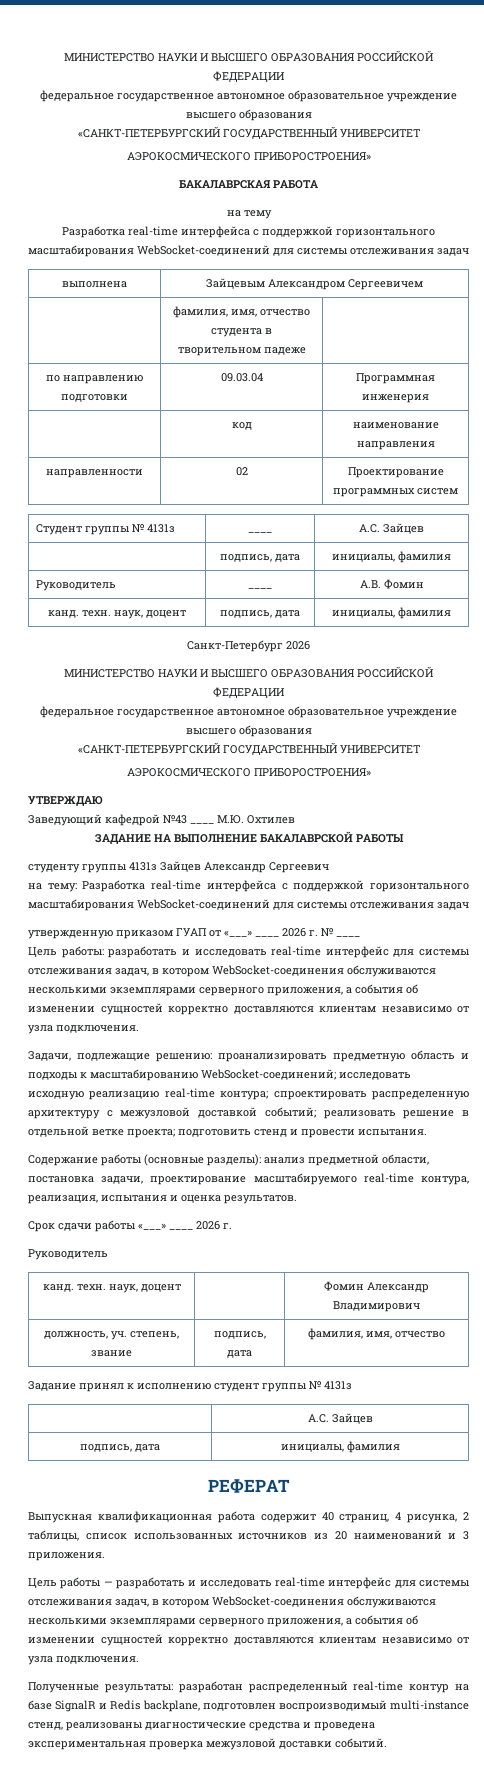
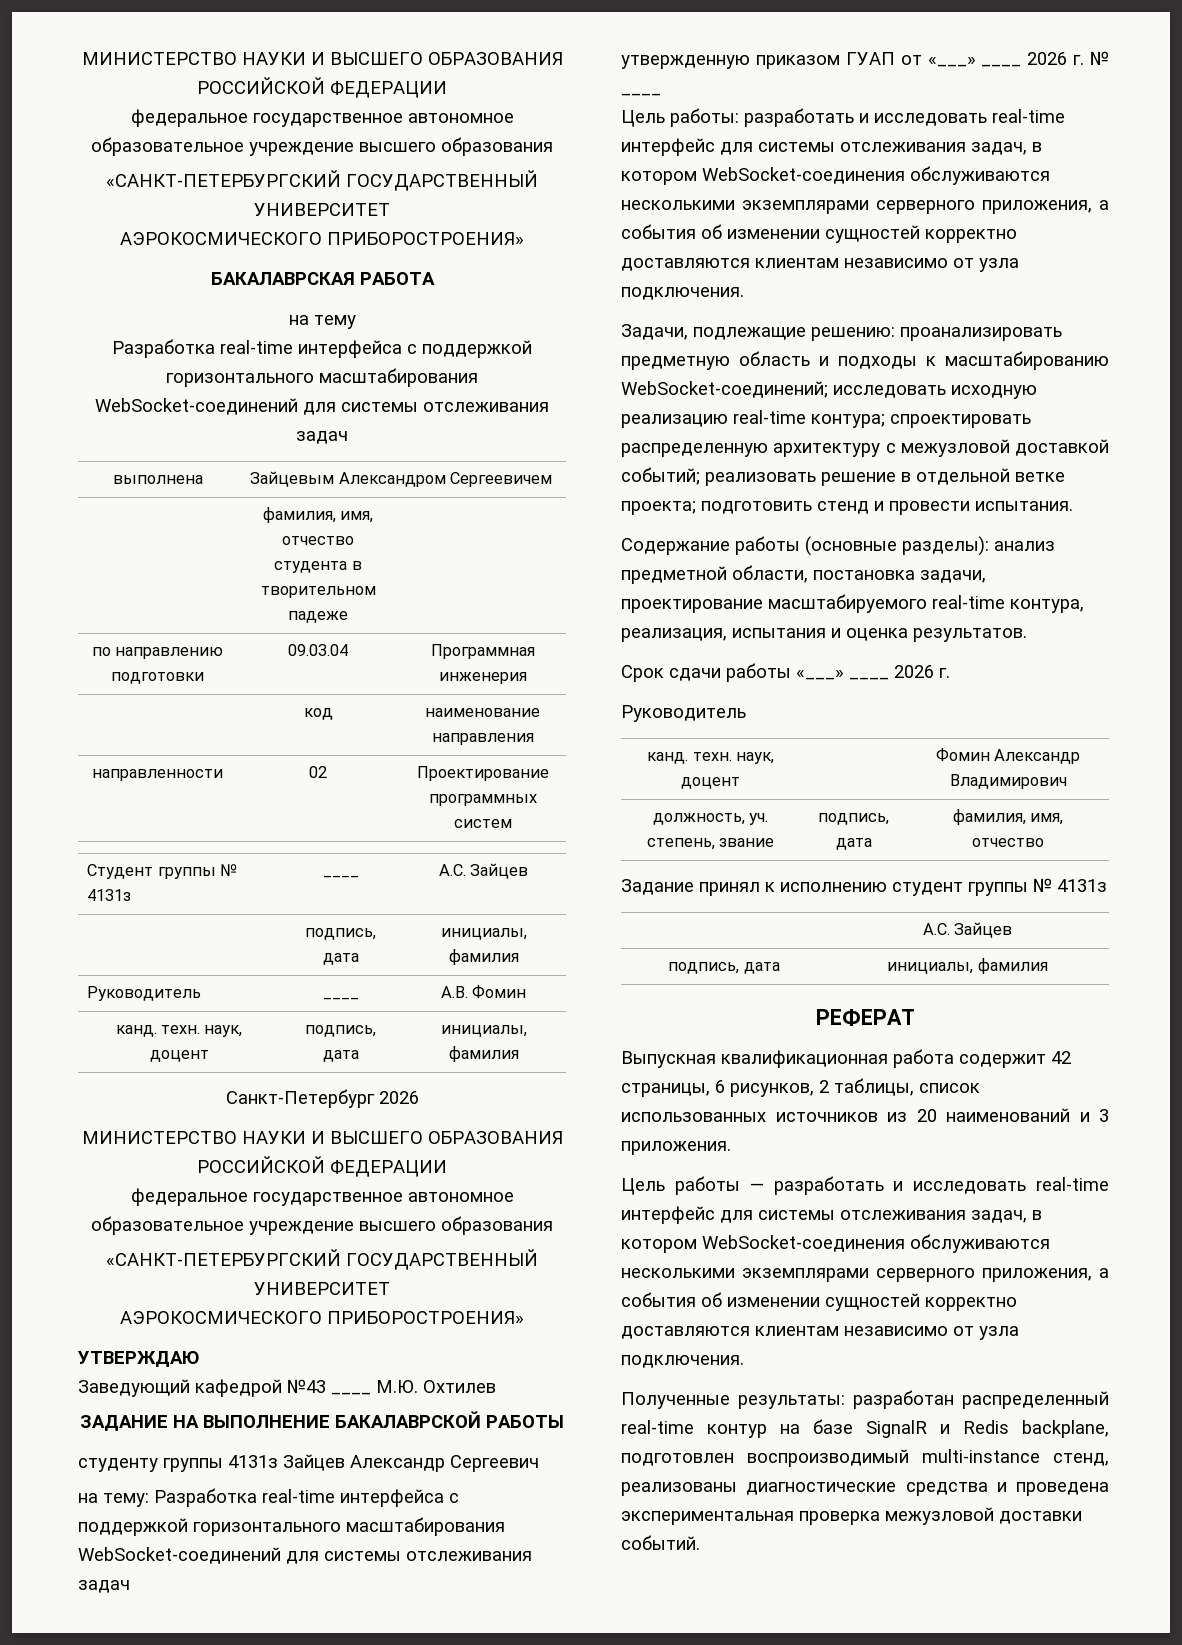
[321,1512,458,1523] 40 страниц, 4 рисунка, -> [1051,1051,1071,1064] [621,1080,814,1097] 42 страницы, 6 рисунков,

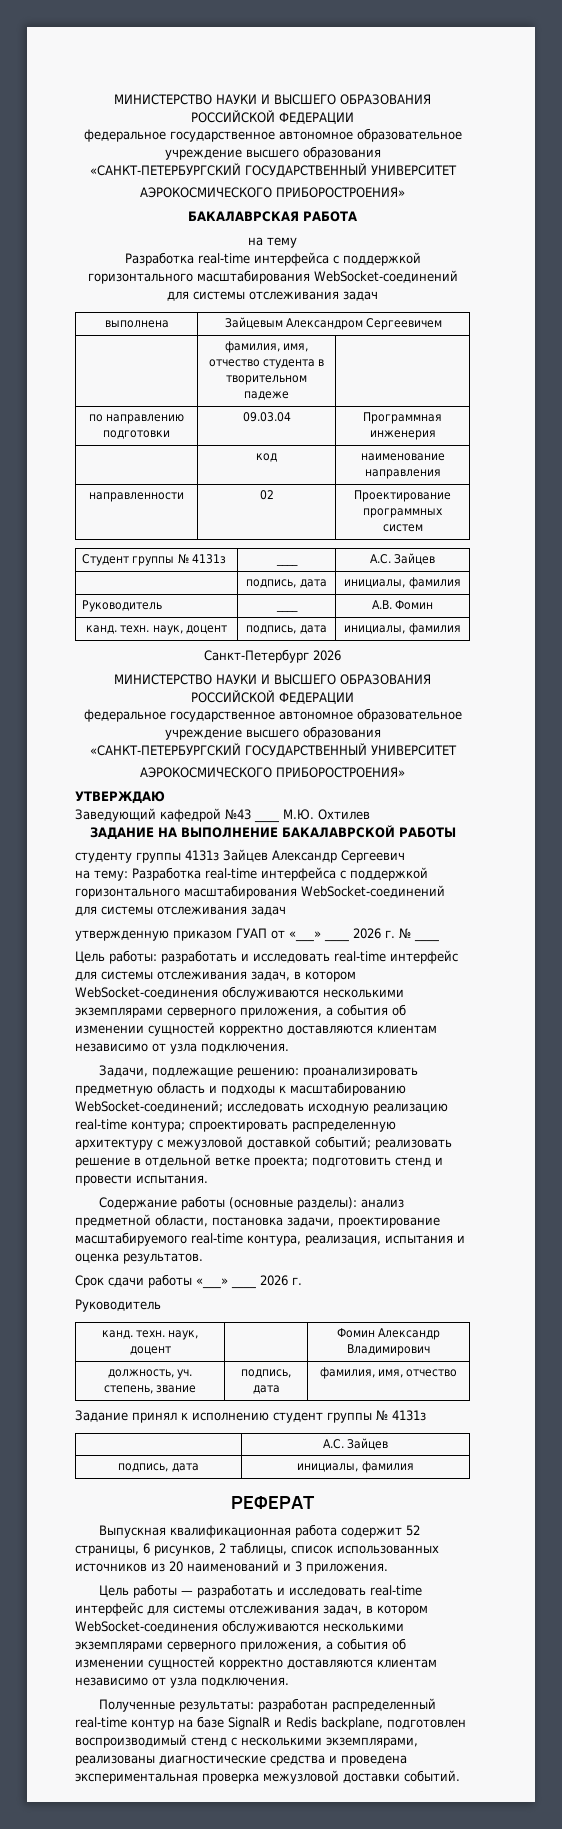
[1051,1051,1071,1064] 42 -> [405,1525,420,1536] 52
[922,1449,1109,1466] multi-instance стенд, -> [191,1737,418,1748] стенд с несколькими экземплярами,

